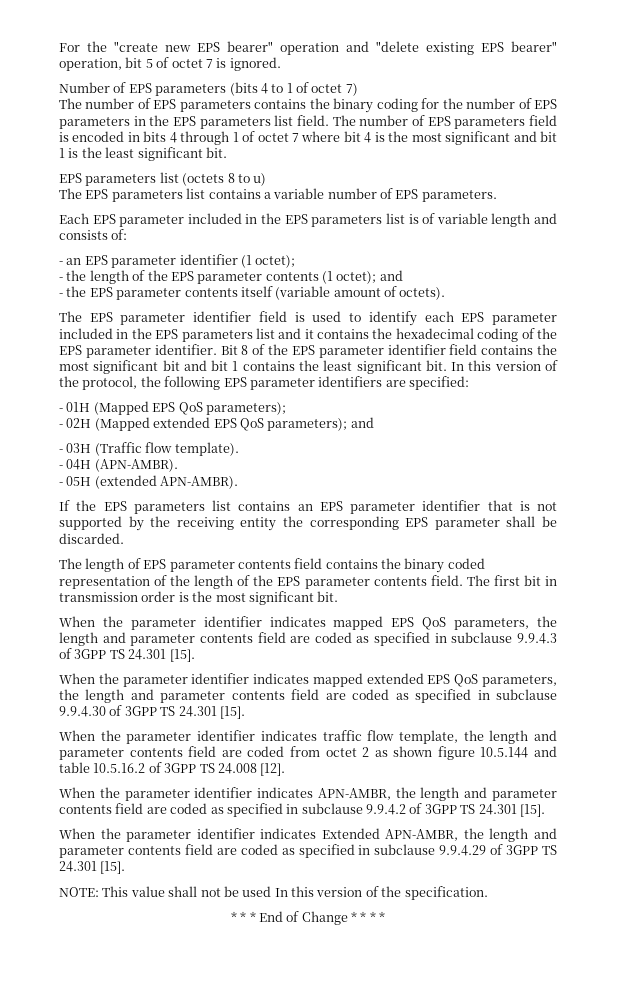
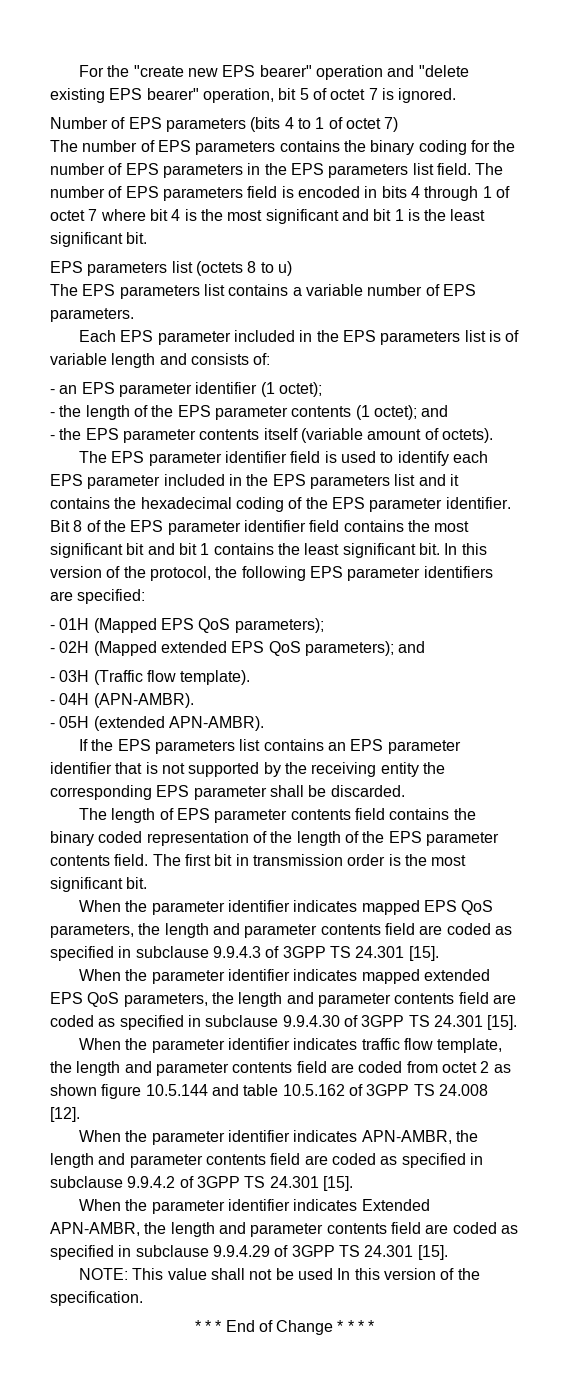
[93,763,146,773] 10.5.16.2 -> [282,1084,345,1096] 10.5.162

